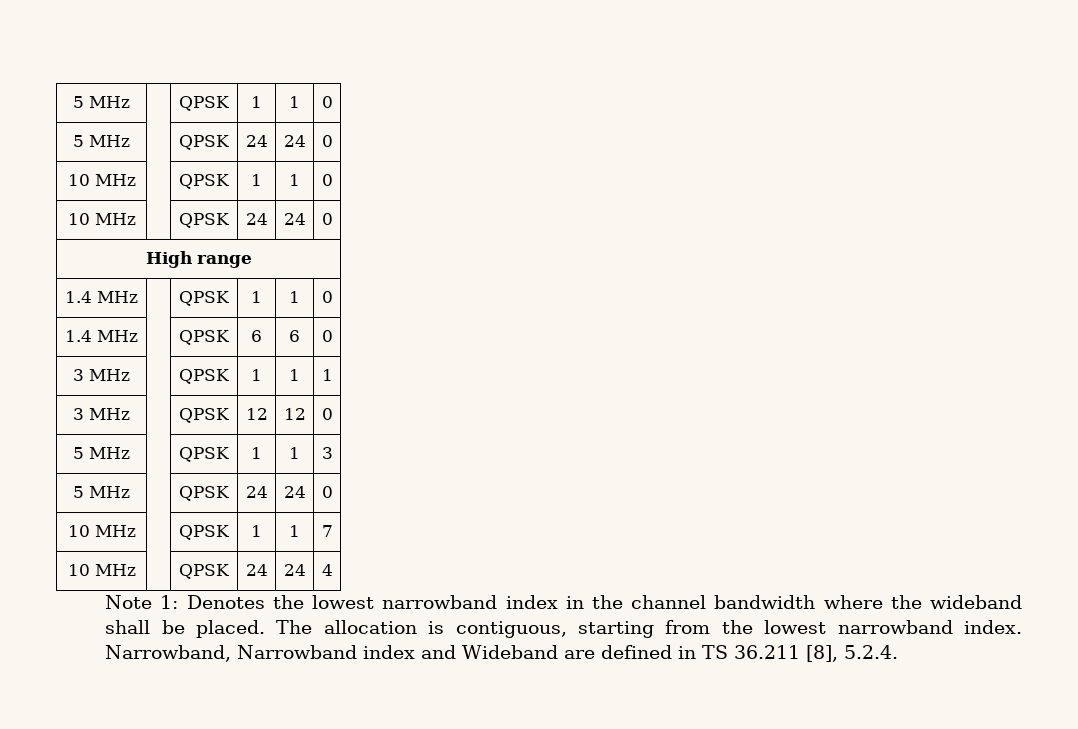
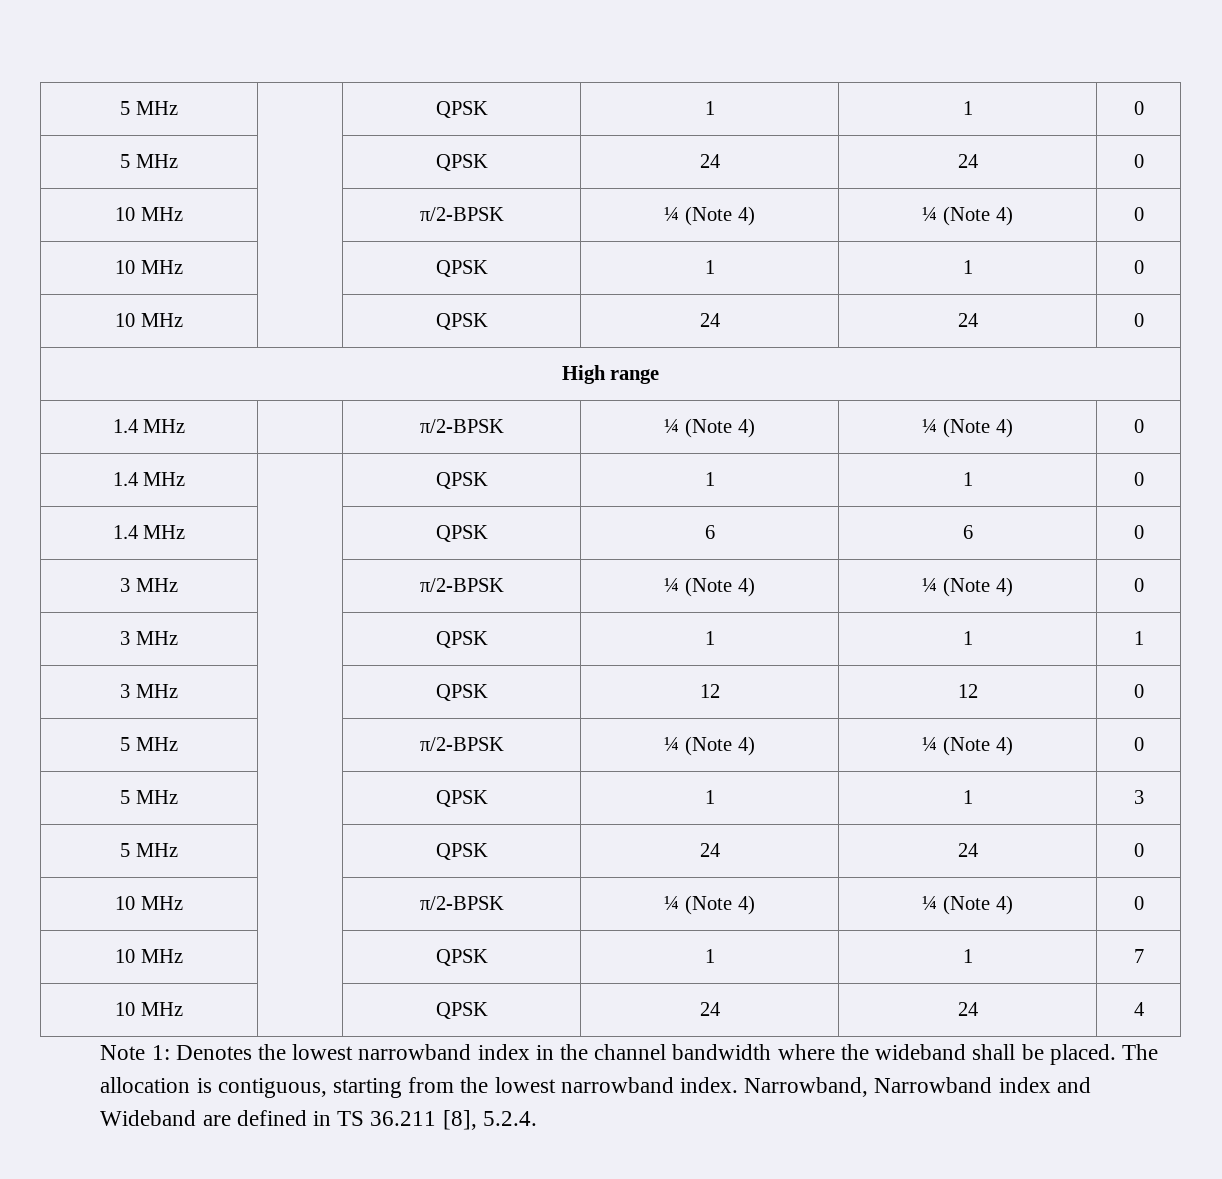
(333, 141) none -> [115,207,183,221] [419,207,504,221] [664,206,755,226] [922,206,1013,226] [1133,207,1144,221] // 10 MHz | | π/2-BPSK | ¼ (Note 4) | ¼ (Note 4) | 0
(252, 261) none -> [112,419,186,433] [419,419,504,433] [664,418,755,438] [922,418,1013,438] [1133,419,1144,433] // 1.4 MHz | | π/2-BPSK | ¼ (Note 4) | ¼ (Note 4) | 0
(333, 336) none -> [120,578,178,592] [419,578,504,592] [664,577,755,597] [922,577,1013,597] [1133,578,1144,592] // 3 MHz | | π/2-BPSK | ¼ (Note 4) | ¼ (Note 4) | 0
(333, 414) none -> [120,737,178,751] [419,737,504,751] [664,736,755,756] [922,736,1013,756] [1133,737,1144,751] // 5 MHz | | π/2-BPSK | ¼ (Note 4) | ¼ (Note 4) | 0
(333, 492) none -> [115,896,183,910] [419,896,504,910] [664,895,755,915] [922,895,1013,915] [1133,896,1144,910] // 10 MHz | | π/2-BPSK | ¼ (Note 4) | ¼ (Note 4) | 0

